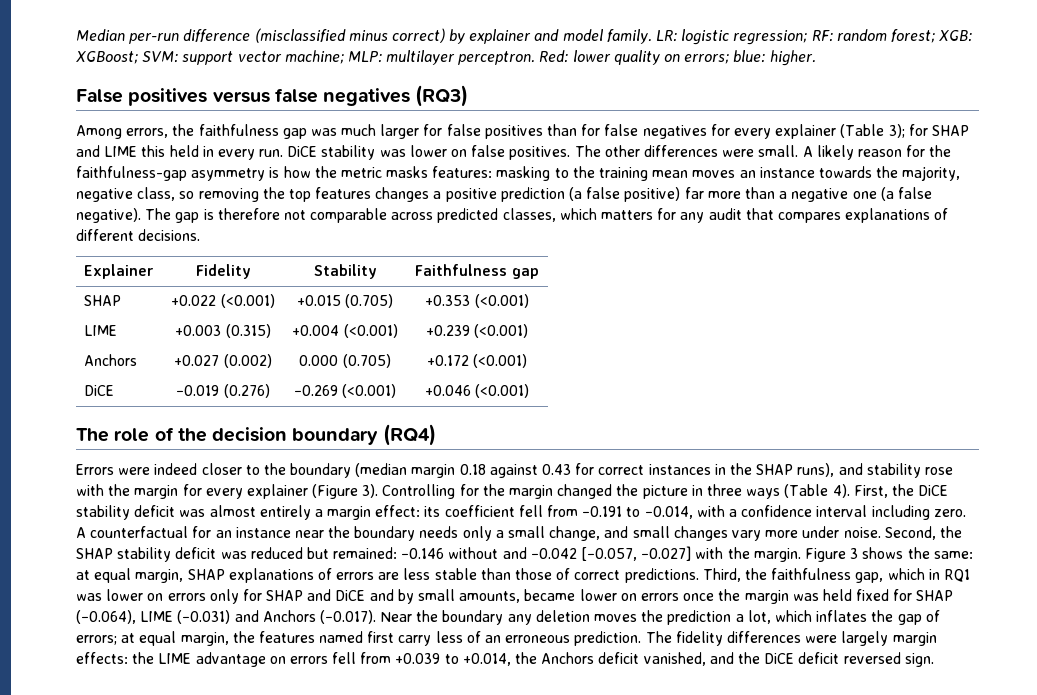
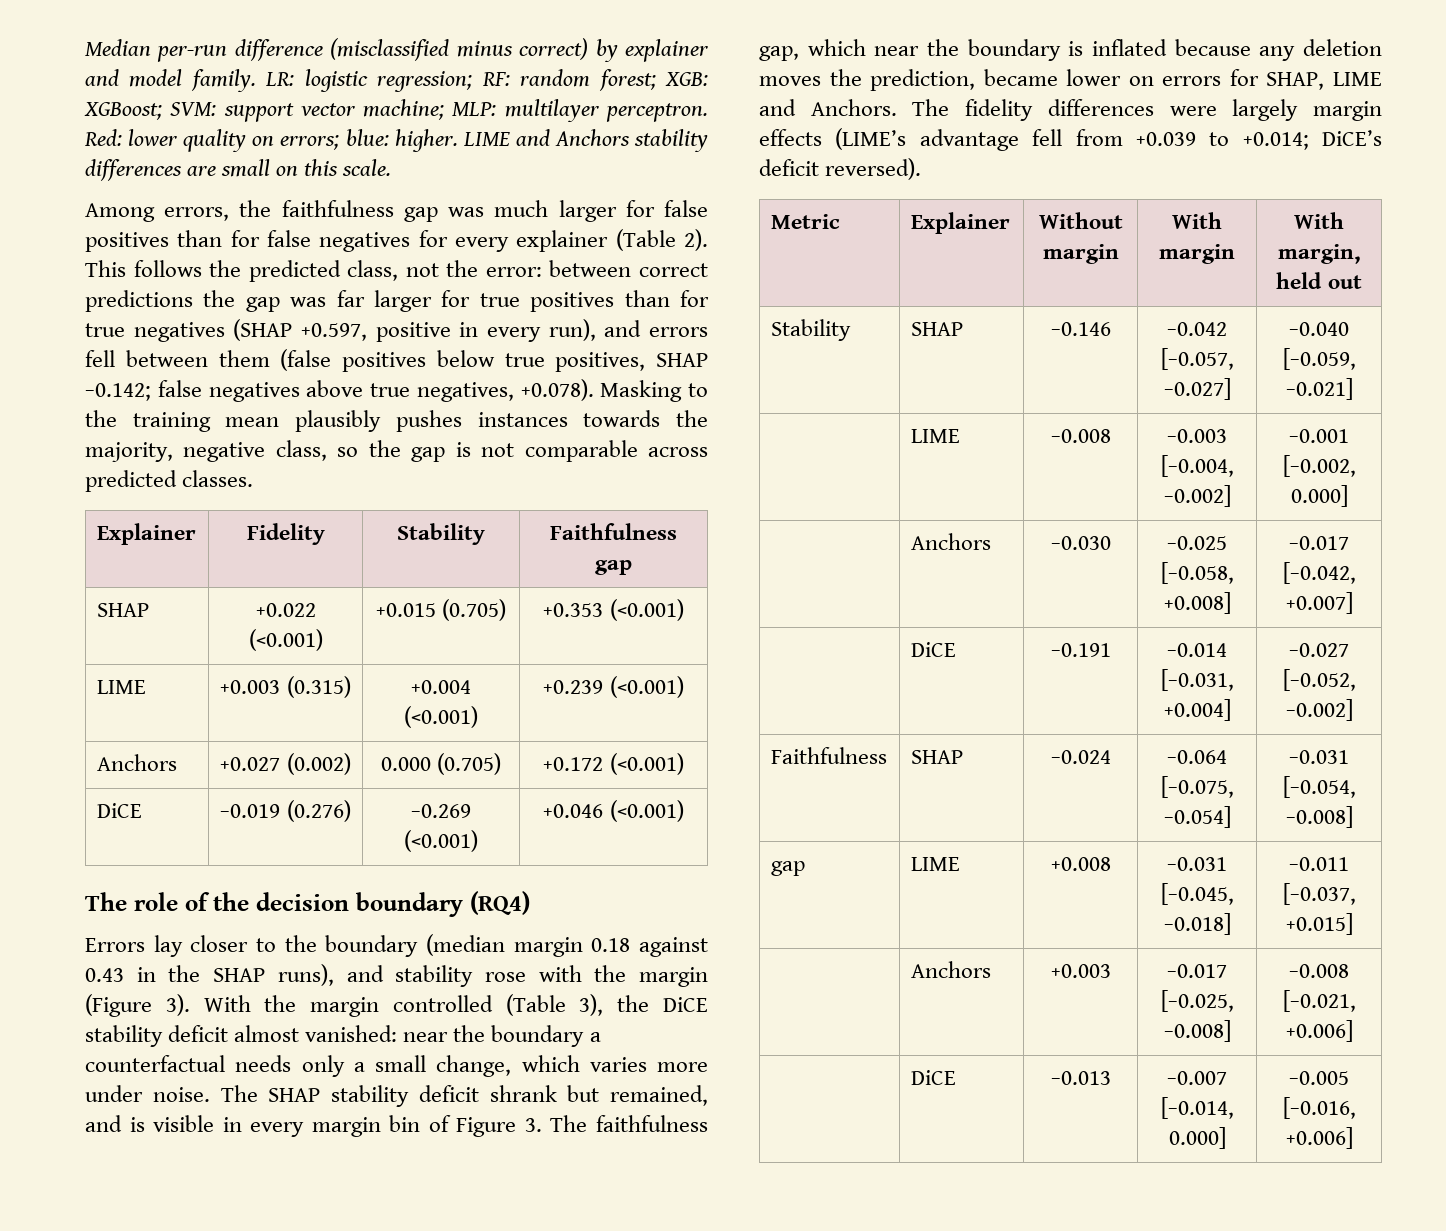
[76,85,469,107] // False positives versus false negatives (RQ3) -> [462,129,709,152] [85,159,392,181] LIME and Anchors stability differences are small on this scale.
[888,124,969,138] [76,145,952,160] [76,166,551,181] 3); for SHAP and LIME this held in every run. DiCE stability was lower on false positives. The other differences were small. A likely reason for the faithfulness-gap asymmetry is how the metric masks features: masking -> [684,229,708,251] [85,260,708,282] [85,290,709,312] [85,319,708,342] [85,349,708,372] [85,379,683,402] 2). This follows the predicted class, not the error: between correct predictions the gap was far larger for true positives than for true negatives (SHAP +0.597, positive in every run), and errors fell between them (false positives below true positives, SHAP −0.142; false negatives above true negatives, +0.078). Masking
[692,167,815,178] moves an instance -> [295,410,568,432] plausibly pushes instances
[198,187,932,202] [76,208,172,223] removing the top features changes a positive prediction (a false positive) far more than a negative one (a false negative). The -> [368,440,401,457] the
[217,208,280,220] therefore -> (471, 449) none
[502,208,949,223] [76,229,201,241] classes, which matters for any audit that compares explanations of different decisions. -> [182,470,254,487] classes.
[118,463,198,475] were indeed -> [153,935,183,957] lay
[575,463,711,475] for correct instances -> (124, 975) none
[182,484,949,499] [76,505,966,520] [76,526,416,541] for every explainer (Figure 3). Controlling for the margin changed the picture in three ways (Table 4). First, the DiCE stability deficit was almost entirely a margin effect: its coefficient fell from −0.191 to −0.014, with a confidence interval including zero. A counterfactual for an instance near the boundary -> [85,994,708,1017] [85,1025,601,1047] [85,1055,225,1072] (Figure 3). With the margin controlled (Table 3), the DiCE stability deficit almost vanished: near the boundary a counterfactual
[604,526,761,541] and small changes vary -> [521,1055,647,1072] which varies
[884,526,962,540] Second, the -> [220,1085,258,1102] The
[220,546,973,562] [76,568,970,583] [76,589,954,604] [76,610,940,625] [76,631,642,646] was reduced but remained: −0.146 without and −0.042 [−0.057, −0.027] with the margin. Figure 3 shows the same: at equal margin, SHAP explanations of errors are less stable than those of correct predictions. Third, the faithfulness gap, which in RQ1 was lower on errors only for SHAP and DiCE and by small amounts, became lower on errors once the margin was held fixed for SHAP (−0.064), LIME (−0.031) and Anchors (−0.017). Near the boundary any deletion moves the prediction a lot, which inflates the gap of errors; at equal margin, the features named first carry less of an erroneous prediction. -> [489,1085,708,1106] [85,1115,708,1137] [759,39,1382,61] [759,69,1382,91] [759,99,897,116] shrank but remained, and is visible in every margin bin of Figure 3. The faithfulness gap, which near the boundary is inflated because any deletion moves the prediction, became lower on errors for SHAP, LIME and Anchors.
[76,652,934,667] effects: the LIME advantage on errors fell from +0.039 to +0.014, the Anchors deficit vanished, and the DiCE deficit reversed sign. -> [759,128,1382,151] [759,158,922,180] [770,214,840,229] [910,212,1010,234] [1038,212,1123,229] [1042,244,1119,264] [1172,212,1222,229] [1159,244,1235,264] [1294,212,1344,229] [1277,244,1361,264] [1276,272,1362,289] [770,319,851,341] [910,322,963,336] [1050,322,1111,336] [1167,322,1227,336] [1160,348,1234,370] [1163,378,1231,400] [1289,322,1349,336] [1282,348,1356,370] [1285,378,1353,400] [910,429,960,443] [1050,429,1111,443] [1167,429,1227,443] [1160,455,1234,477] [1163,485,1231,507] [1289,429,1349,443] [1282,455,1356,477] [1290,485,1348,507] [910,533,991,550] [1050,536,1111,550] [1167,536,1227,550] [1160,562,1234,584] [1163,592,1231,614] [1289,536,1349,550] [1282,562,1356,584] [1285,592,1353,614] [910,642,956,657] [1050,643,1111,657] [1167,643,1227,657] [1160,669,1234,691] [1163,699,1231,721] [1289,643,1349,657] [1282,669,1356,691] [1285,699,1353,721] [770,747,887,764] [910,750,963,764] [1050,750,1111,764] [1167,750,1227,764] [1160,776,1234,798] [1163,806,1231,828] [1289,750,1349,764] [1282,776,1356,798] [1285,806,1353,828] [770,861,805,876] [910,857,960,871] [1050,857,1111,871] [1167,857,1227,871] [1160,883,1234,905] [1163,913,1231,935] [1289,857,1349,871] [1282,883,1356,905] [1285,913,1353,935] [910,961,991,978] [1050,964,1111,978] [1167,964,1227,978] [1160,990,1234,1012] [1163,1020,1231,1042] [1289,964,1349,978] [1282,990,1356,1012] [1285,1020,1353,1042] [910,1070,956,1085] [1050,1071,1111,1085] [1167,1071,1227,1085] [1160,1097,1234,1119] [1168,1127,1226,1149] [1289,1071,1349,1085] [1282,1097,1356,1119] [1285,1127,1353,1149] effects (LIME’s advantage fell from +0.039 to +0.014; DiCE’s deficit reversed). // Metric | Explainer | Without margin | With margin | With margin, held out // Stability | SHAP | −0.146 | −0.042 [−0.057, −0.027] | −0.040 [−0.059, −0.021] // | LIME | −0.008 | −0.003 [−0.004, −0.002] | −0.001 [−0.002, 0.000] // | Anchors | −0.030 | −0.025 [−0.058, +0.008] | −0.017 [−0.042, +0.007] // | DiCE | −0.191 | −0.014 [−0.031, +0.004] | −0.027 [−0.052, −0.002] // Faithfulness | SHAP | −0.024 | −0.064 [−0.075, −0.054] | −0.031 [−0.054, −0.008] // gap | LIME | +0.008 | −0.031 [−0.045, −0.018] | −0.011 [−0.037, +0.015] // | Anchors | +0.003 | −0.017 [−0.025, −0.008] | −0.008 [−0.021, +0.006] // | DiCE | −0.013 | −0.007 [−0.014, 0.000] | −0.005 [−0.016, +0.006]

